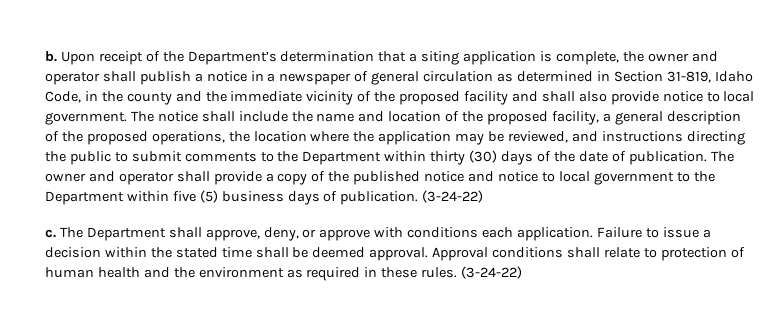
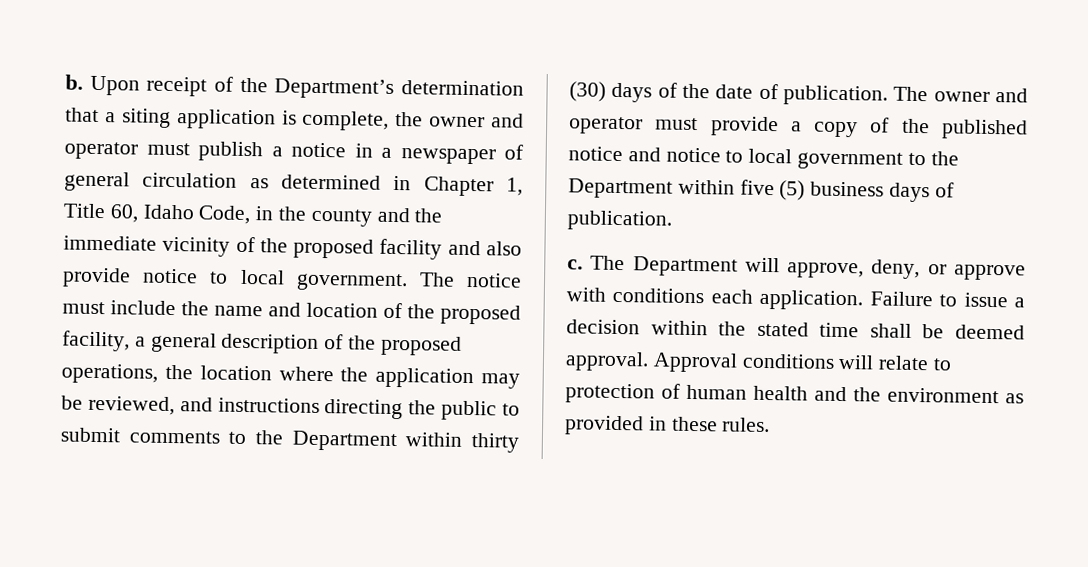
[102,71,136,82] shall -> [146,142,190,156] must
[613,71,711,83] Section 31-819, -> [423,176,523,197] [63,203,139,223] Chapter 1, Title 60,
[541,91,575,102] shall -> (481, 248) none
[201,111,235,122] shall -> [62,301,105,315] must
[176,171,210,182] shall -> [655,117,699,131] must
[422,190,484,203] (3-24-22) -> (672, 220) none
[168,227,202,238] shall -> [744,257,780,273] will
[567,247,601,258] shall -> [838,354,875,370] will
[306,267,361,281] required -> [564,415,644,436] provided
[461,266,523,279] (3-24-22) -> (771, 425) none

